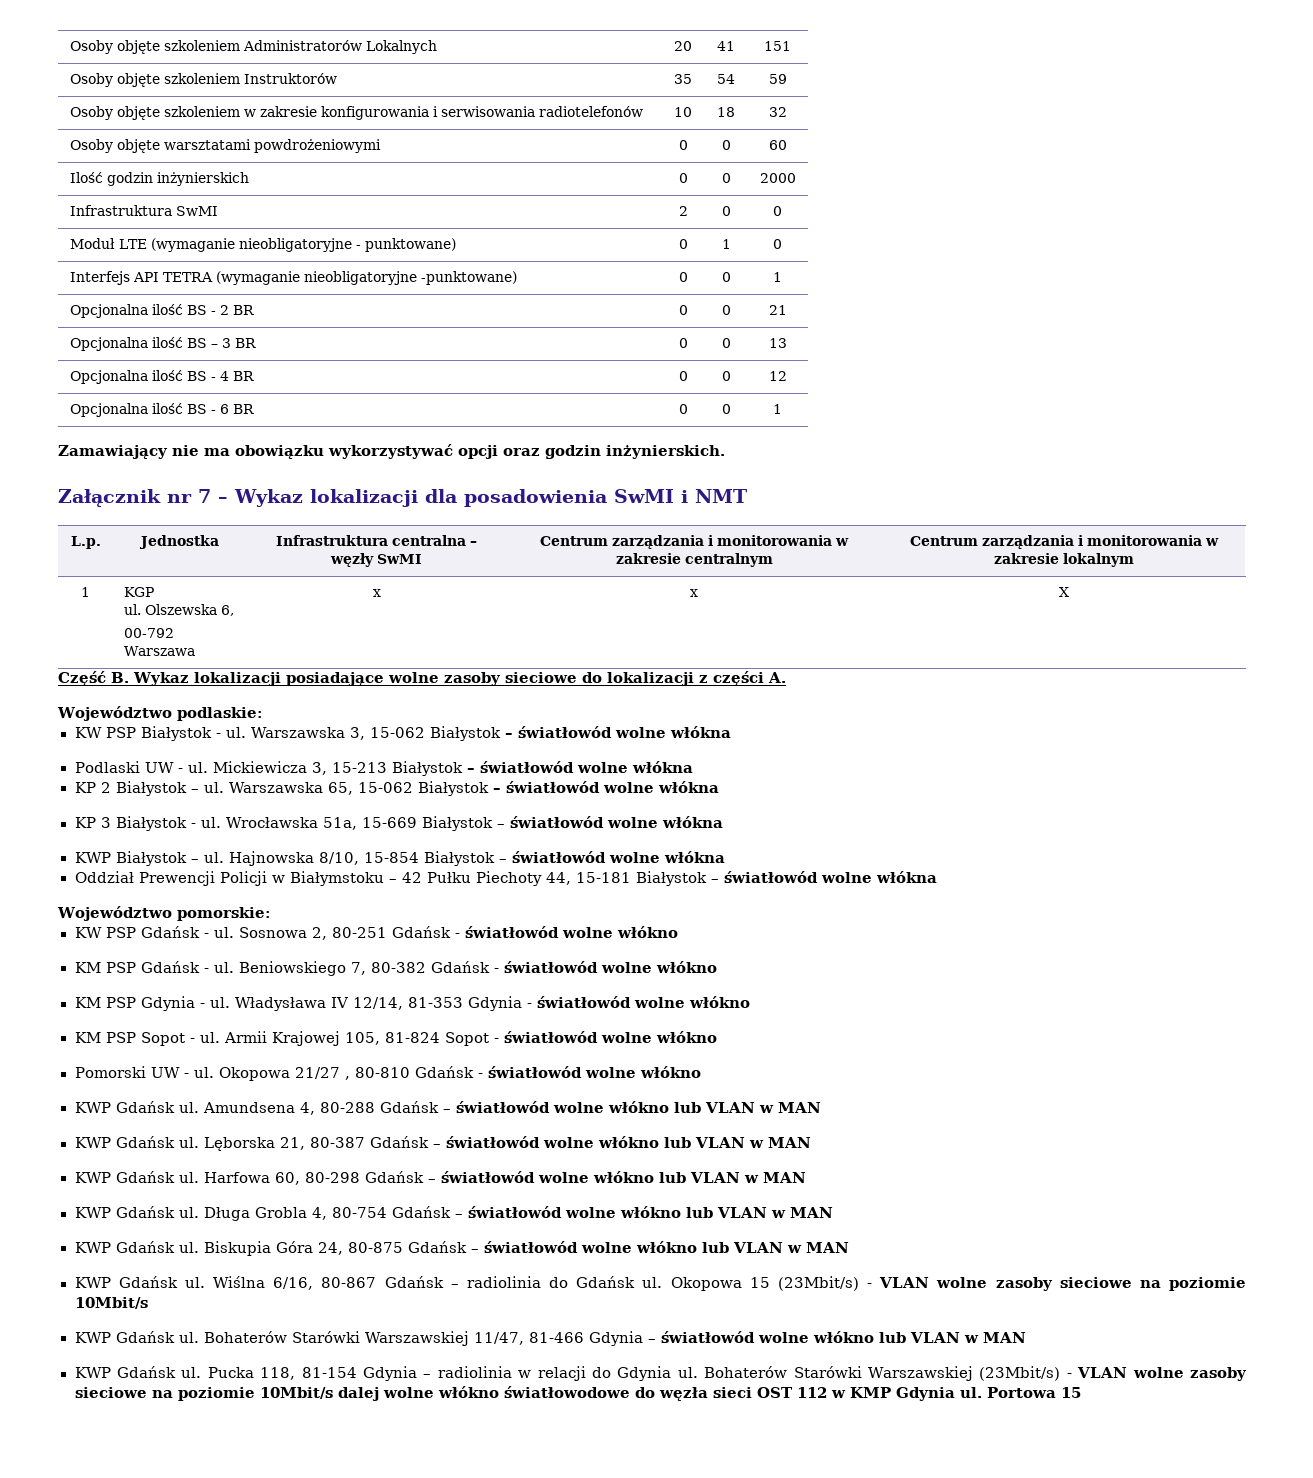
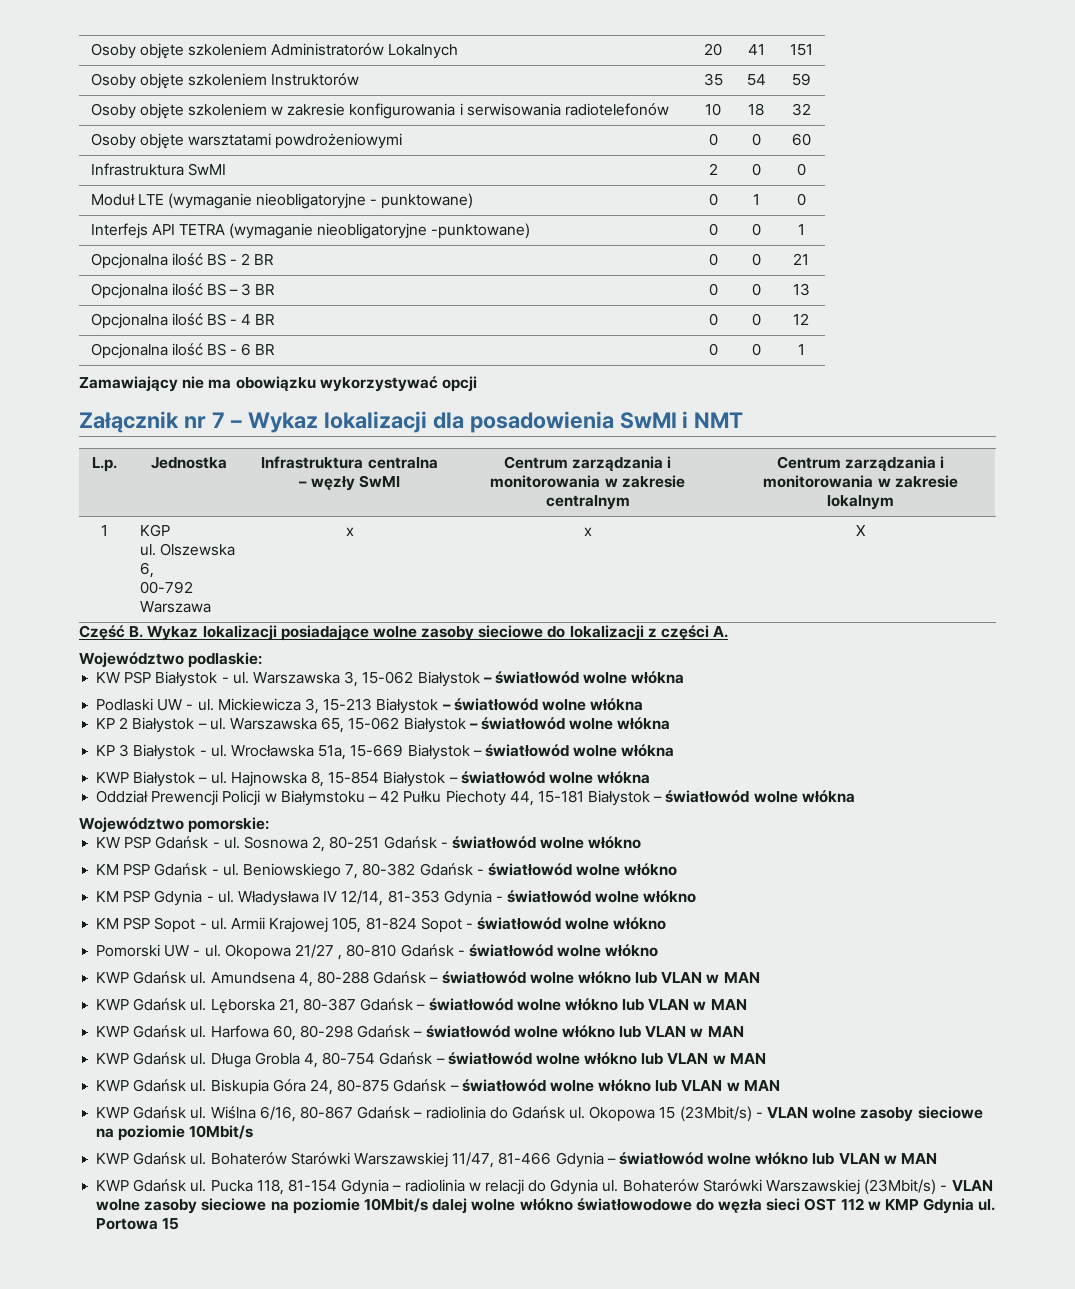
[69,172,249,186] [678,173,688,183] [721,173,731,183] [759,173,796,183] // Ilość godzin inżynierskich | 0 | 0 | 2000 -> (811, 139) none
[503,445,725,459] oraz godzin inżynierskich. -> (477, 384) none
[318,852,359,865] 8/10, -> [310,771,324,787] 8,

